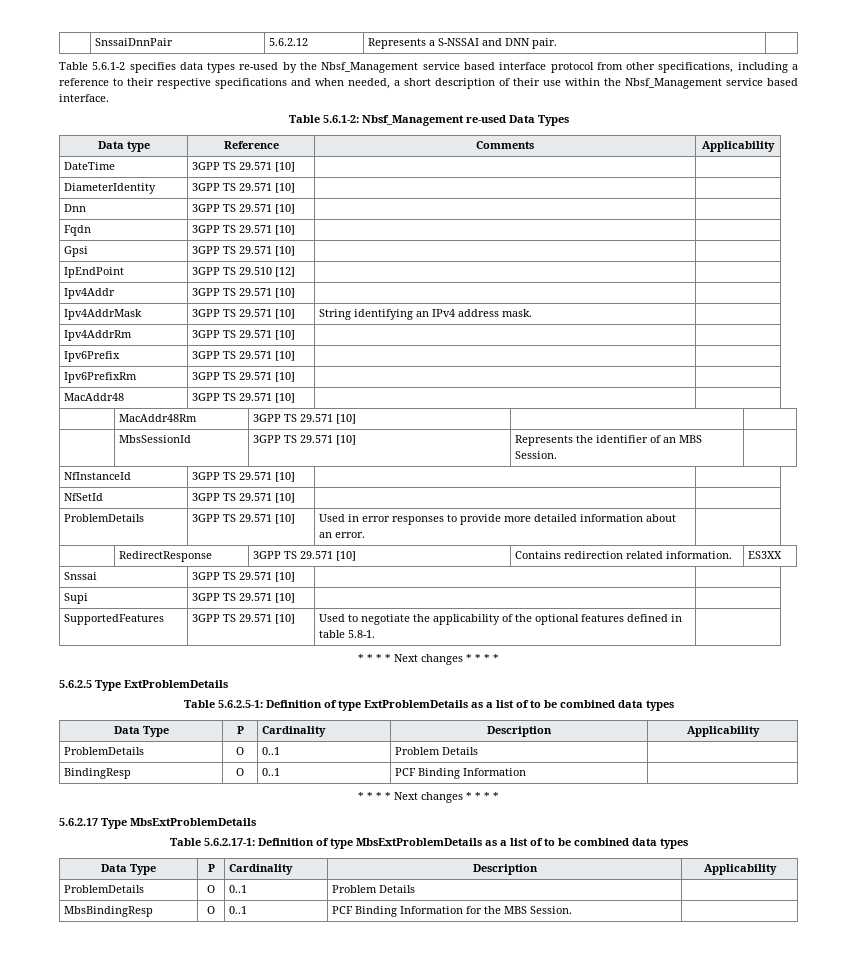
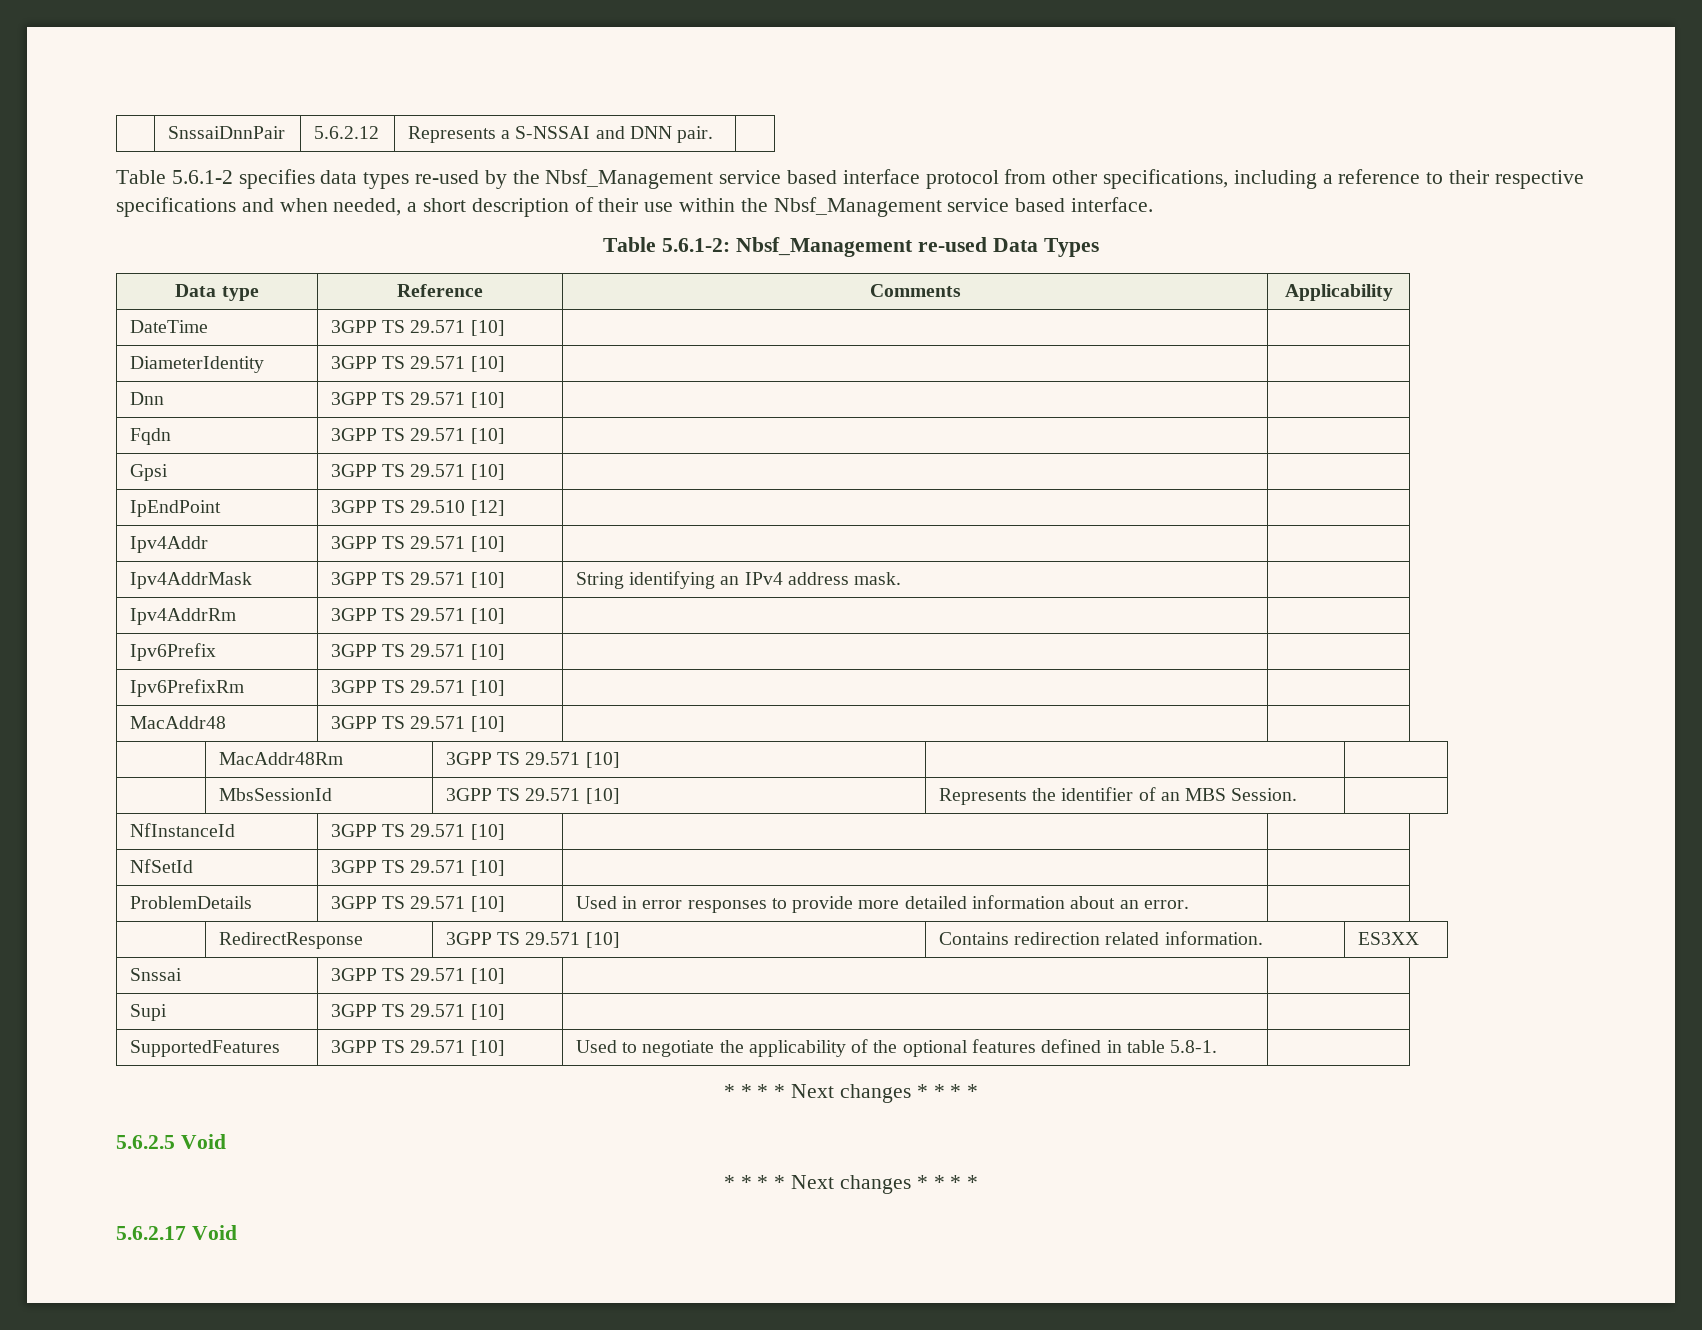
[95,680,228,691] [183,700,674,711] [113,726,169,737] [236,726,244,734] [262,726,327,737] [486,726,552,737] [686,726,760,737] [64,747,145,755] [236,747,244,755] [262,747,281,755] [395,747,479,755] [64,768,132,779] [236,768,244,776] [262,768,281,776] [395,768,527,779] Type ExtProblemDetails // Table 5.6.2.5-1: Definition of type ExtProblemDetails as a list of to be combined data types // Data Type | P | Cardinality | Description | Applicability // ProblemDetails | O | 0..1 | Problem Details | // BindingResp | O | 0..1 | PCF Binding Information | -> [180,1134,226,1149] Void
[101,818,256,829] [169,838,688,849] [101,864,156,875] [207,864,215,872] [229,864,294,875] [472,864,538,875] [703,864,777,875] [64,885,145,893] [207,885,215,893] [229,885,248,893] [332,885,416,893] [64,906,154,917] [207,906,215,914] [229,906,248,914] [332,906,573,917] Type MbsExtProblemDetails // Table 5.6.2.17-1: Definition of type MbsExtProblemDetails as a list of to be combined data types // Data Type | P | Cardinality | Description | Applicability // ProblemDetails | O | 0..1 | Problem Details | // MbsBindingResp | O | 0..1 | PCF Binding Information for the MBS Session. | -> [191,1225,237,1240] Void

